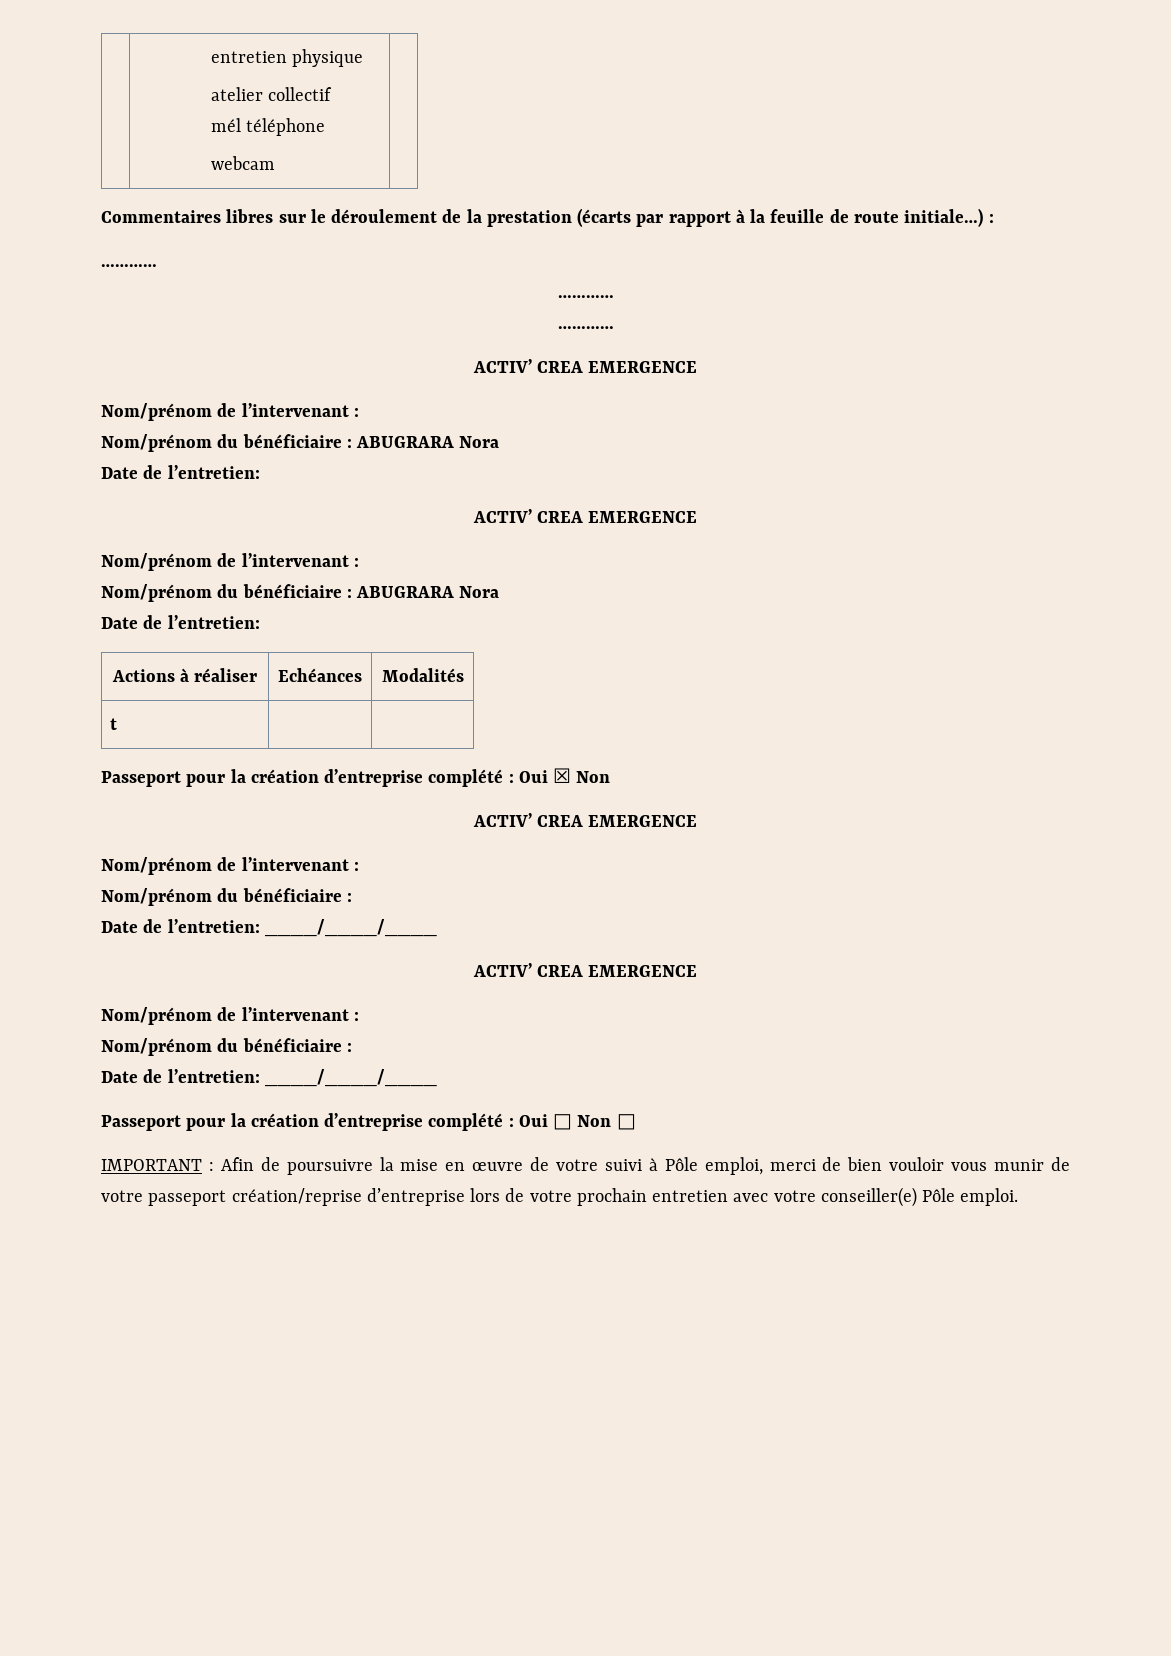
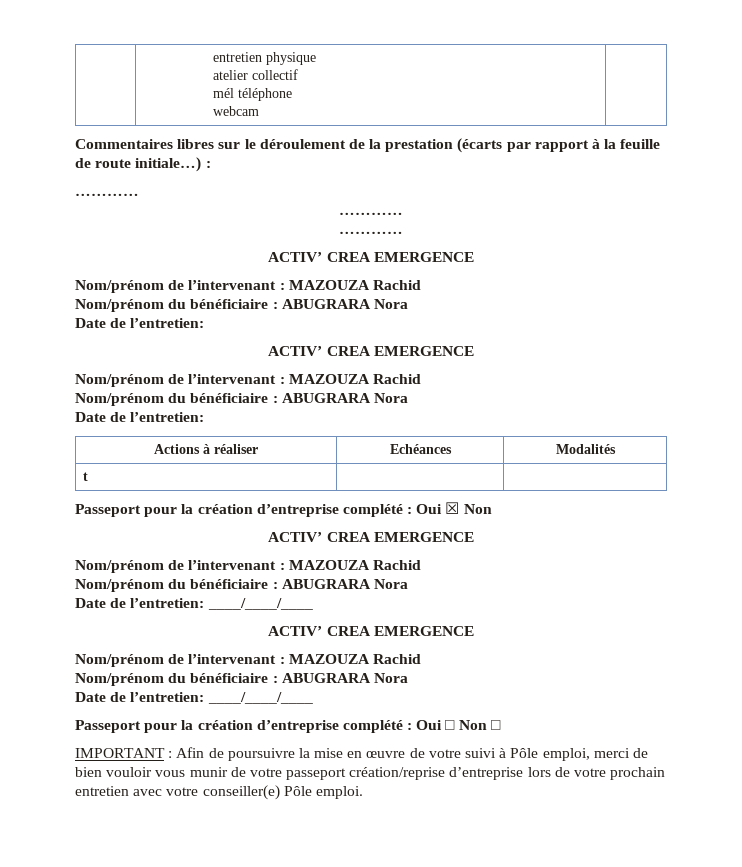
(359, 412) none -> [288,280,421,290] MAZOUZA Rachid
(359, 562) none -> [288,374,421,384] MAZOUZA Rachid
[101,888,352,906] // Nom/prénom du bénéficiaire : -> [288,560,421,570] [75,579,408,592] MAZOUZA Rachid // Nom/prénom du bénéficiaire : ABUGRARA Nora
[101,1038,352,1056] // Nom/prénom du bénéficiaire : -> [288,654,421,664] [75,673,408,686] MAZOUZA Rachid // Nom/prénom du bénéficiaire : ABUGRARA Nora

